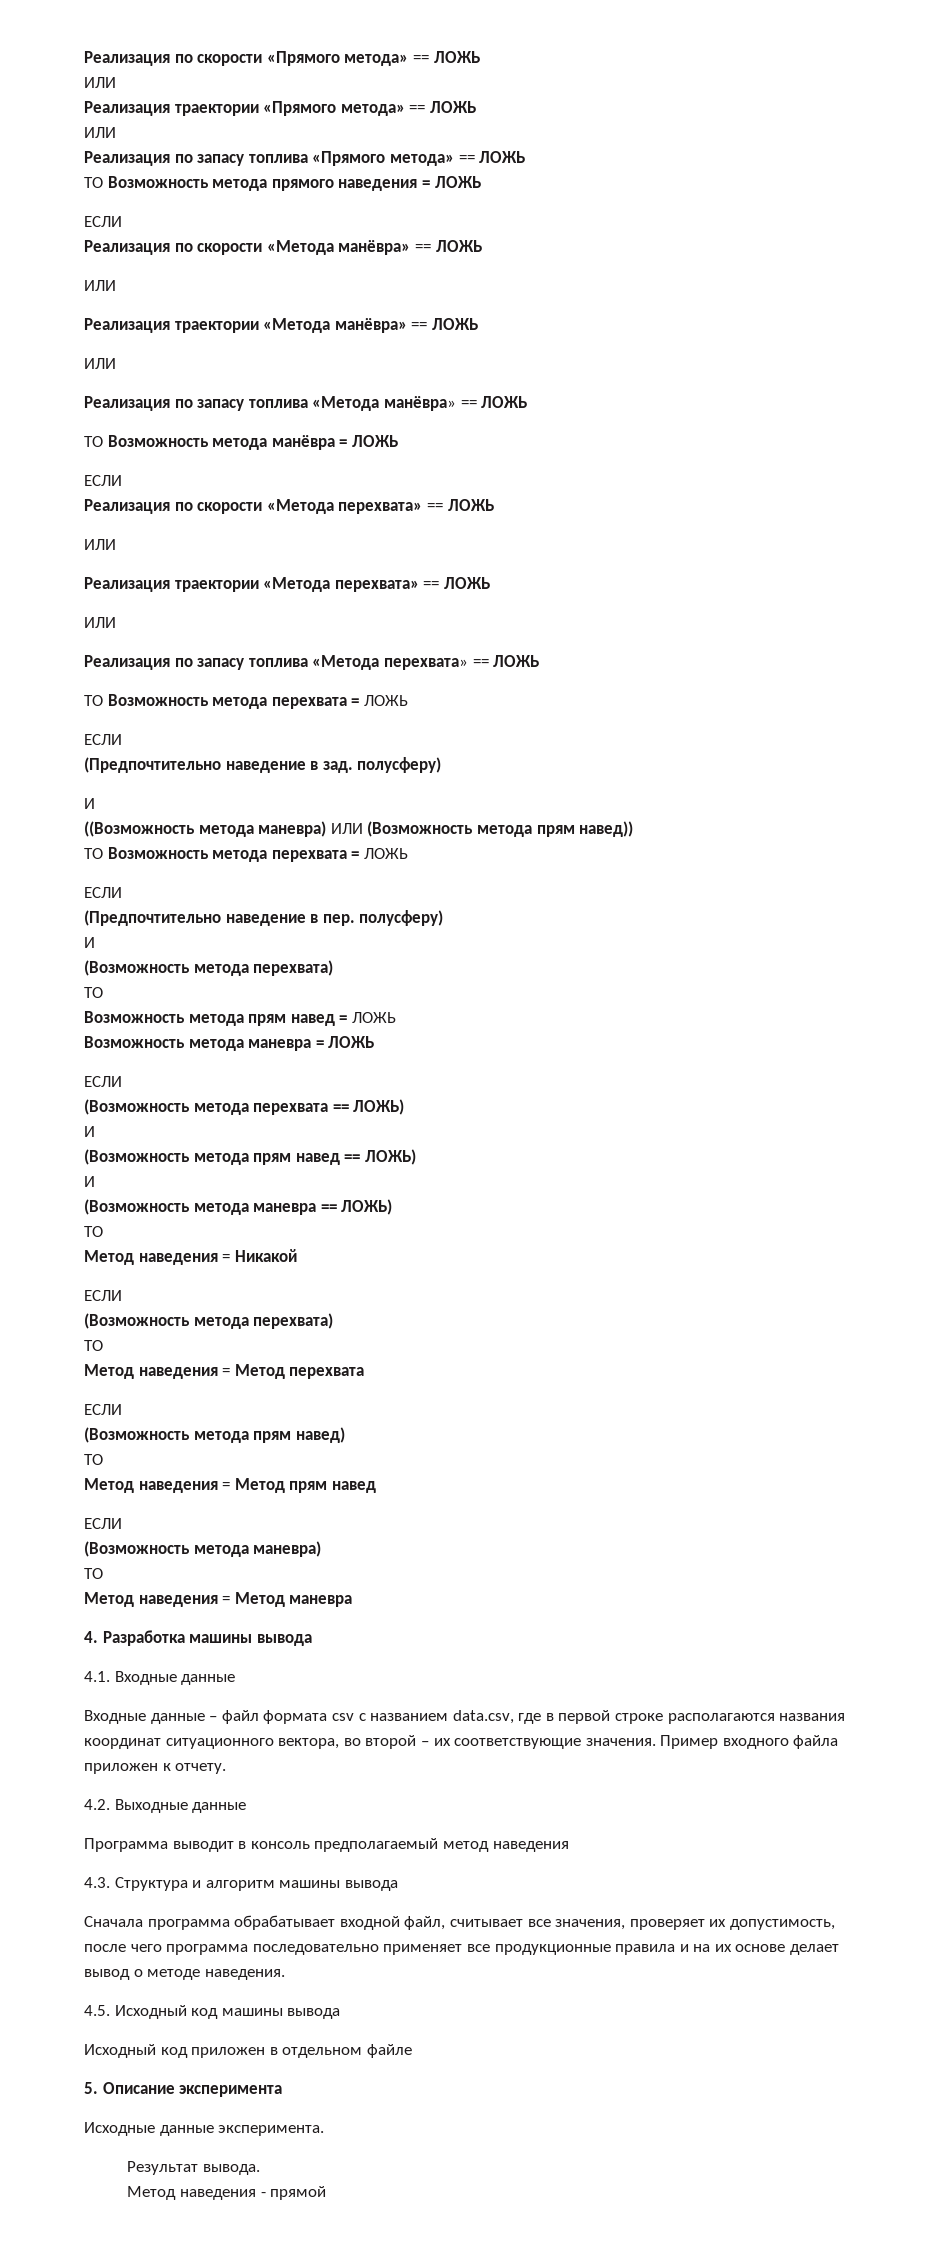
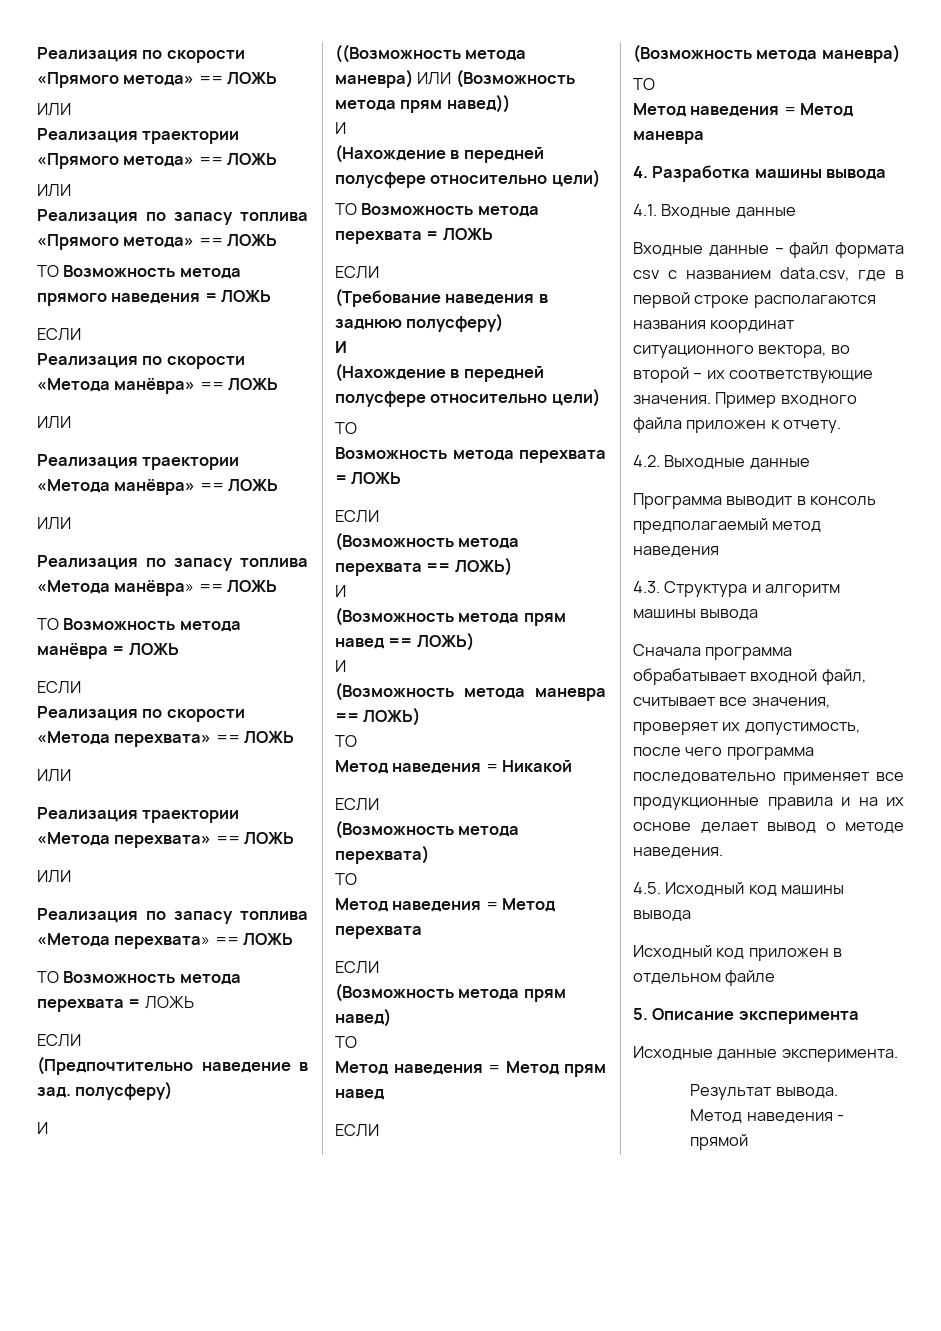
[84,847,408,862] [84,887,122,898] [84,910,444,926] [84,937,95,948] [84,960,334,976] [84,987,103,998] [84,1011,396,1026] [84,1036,312,1051] // ТО Возможность метода перехвата = ЛОЖЬ // ЕСЛИ // (Предпочтительно наведение в пер. полусферу) // И // (Возможность метода перехвата) // ТО // Возможность метода прям навед = ЛОЖЬ // Возможность метода маневра -> [335,122,346,134] [335,144,544,163] [335,169,600,188] [335,203,539,217] [335,228,493,244] [335,266,379,279] [335,288,548,307] [335,313,504,332] [335,341,347,353] [335,363,544,382] [335,388,600,407] [335,422,357,434] [335,447,606,463] // И // (Нахождение в передней полусфере относительно цели) // ТО Возможность метода перехвата = ЛОЖЬ // ЕСЛИ // (Требование наведения в заднюю полусферу) // И // (Нахождение в передней полусфере относительно цели) // ТО // Возможность метода перехвата

